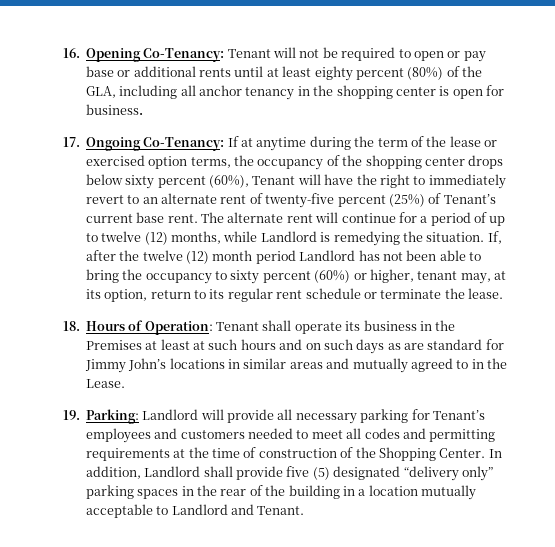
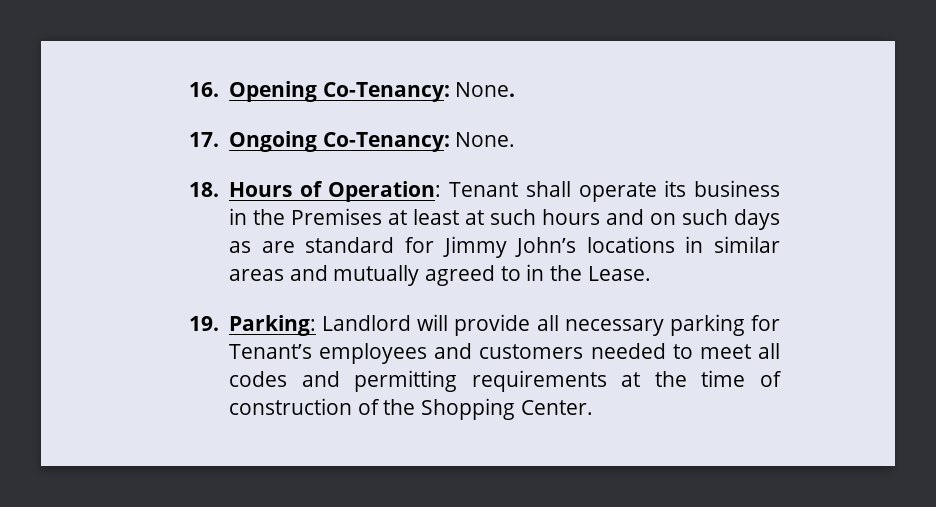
[227,47,486,62] [85,66,483,81] [85,85,505,100] [85,104,143,115] [62,136,498,151] [85,155,504,170] [85,174,506,189] [85,193,496,208] [85,212,506,226] [85,231,502,246] [85,250,482,264] [85,269,507,284] [85,288,504,302] Tenant will not be required to open or pay base or additional rents until at least eighty percent (80%) of the GLA, including all anchor tenancy in the shopping center is open for business. // 17. Ongoing Co-Tenancy: If at anytime during the term of the lease or exercised option terms, the occupancy of the shopping center drops below sixty percent (60%), Tenant will have the right to immediately revert to an alternate rent of twenty-five percent (25%) of Tenant’s current base rent. The alternate rent will continue for a period of up to twelve (12) months, while Landlord is remedying the situation. If, after the twelve (12) month period Landlord has not been able to bring the occupancy to sixty percent (60%) or higher, tenant may, at its option, return to its regular rent schedule or terminate the lease. -> [455,82,516,97] [188,131,516,152] None. // 17. Ongoing Co-Tenancy: None.
[488,449,502,458] [85,466,493,481] [85,485,477,500] [85,504,305,518] In addition, Landlord shall provide five (5) designated “delivery only” parking spaces in the rear of the building in a location mutually acceptable to Landlord and Tenant. -> (593, 407) none

